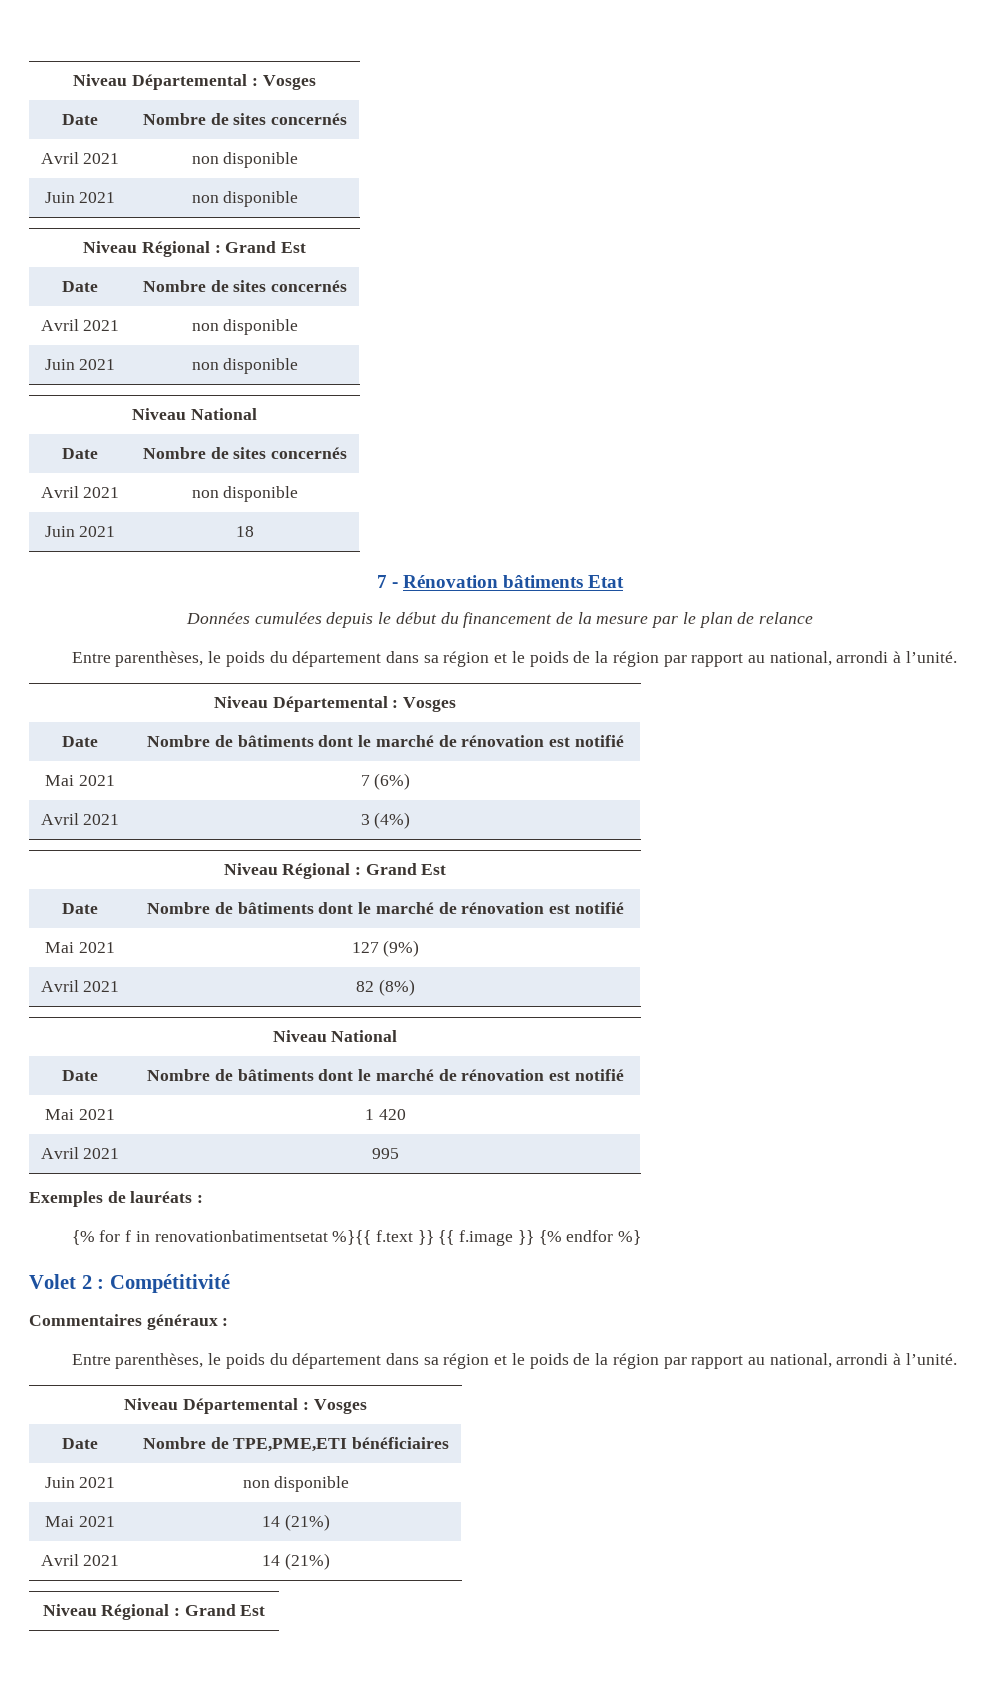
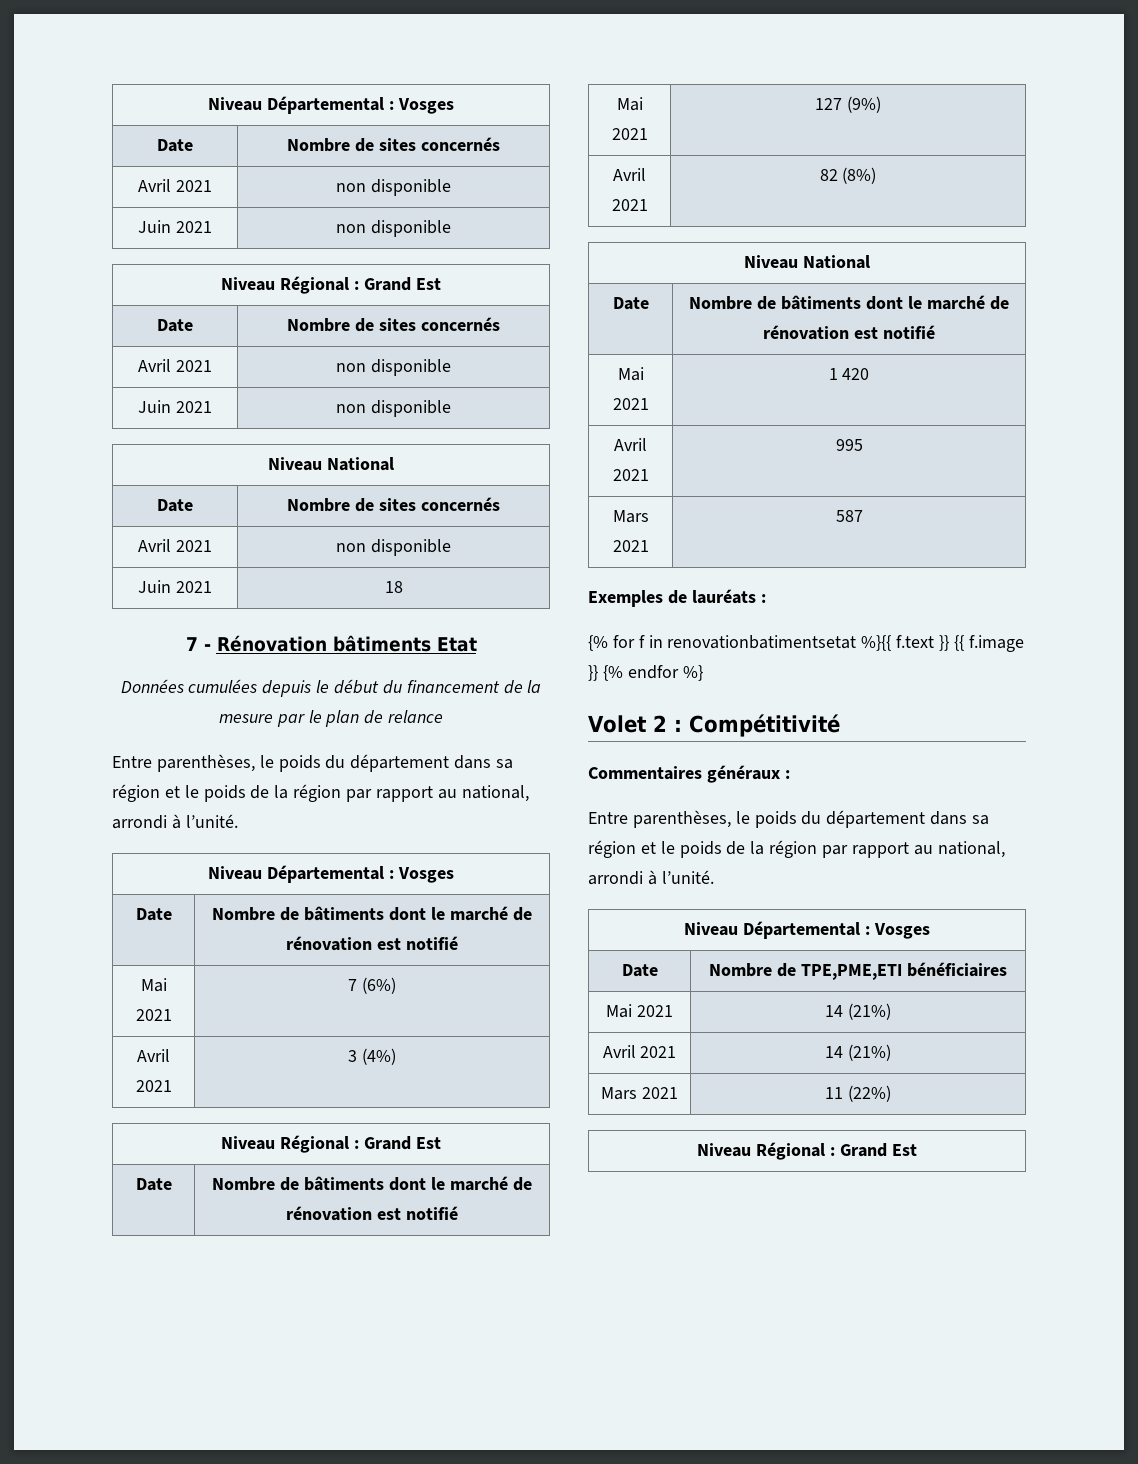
(399, 1153) none -> [612,510,649,523] [612,540,649,552] [835,510,863,522] // Mars 2021 | 587
[44,1477,116,1488] [242,1476,350,1492] // Juin 2021 | non disponible -> (1007, 969) none
(330, 1561) none -> [601,1087,678,1100] [825,1085,891,1102] // Mars 2021 | 11 (22%)

